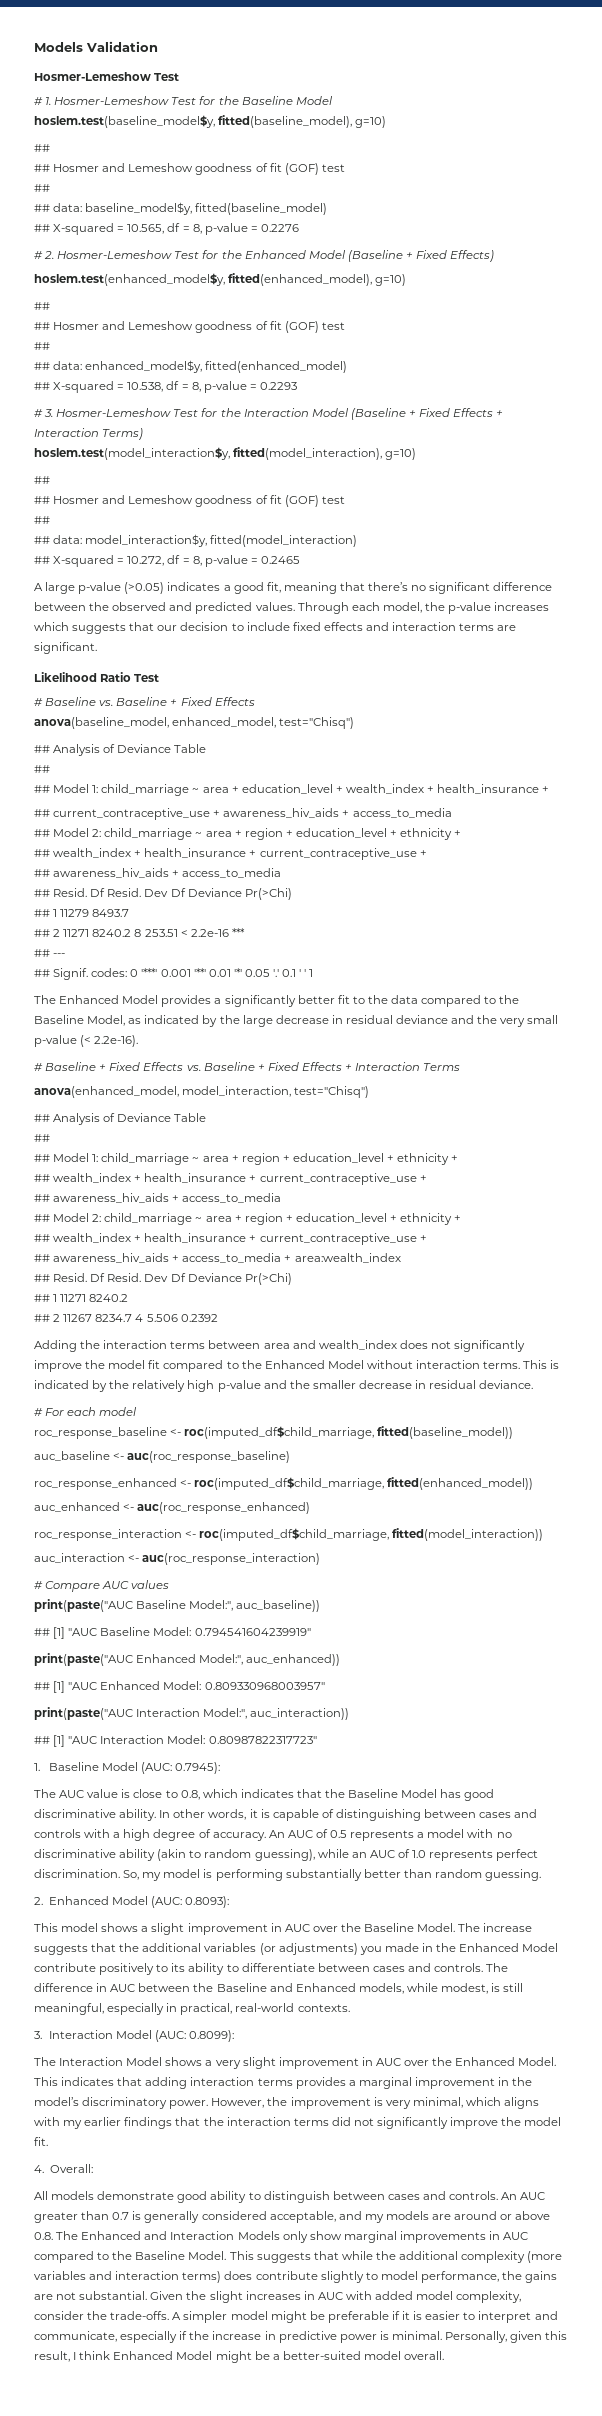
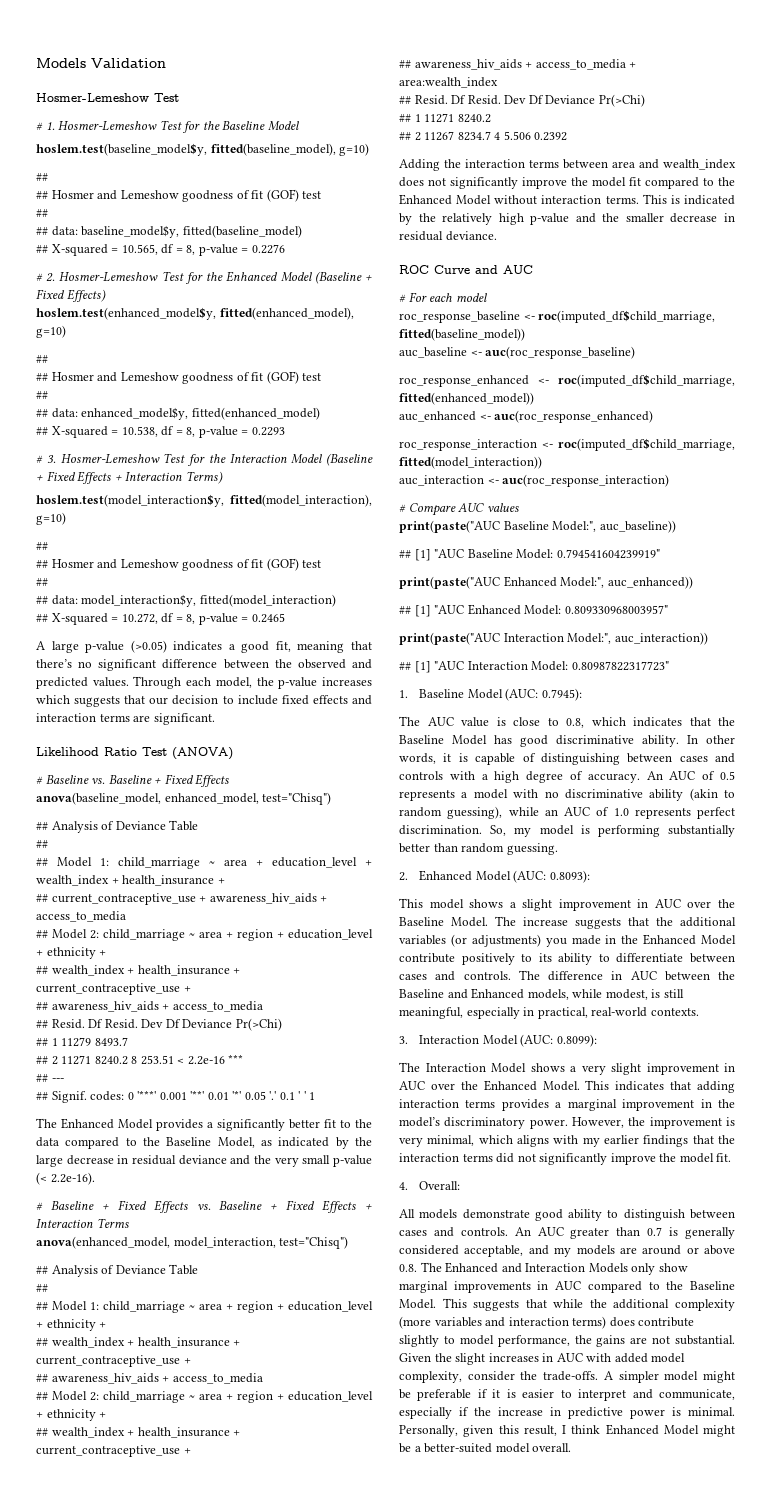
(160, 678) none -> [172,747,233,760] (ANOVA)
(534, 1384) none -> [399,265,533,274] // ROC Curve and AUC

